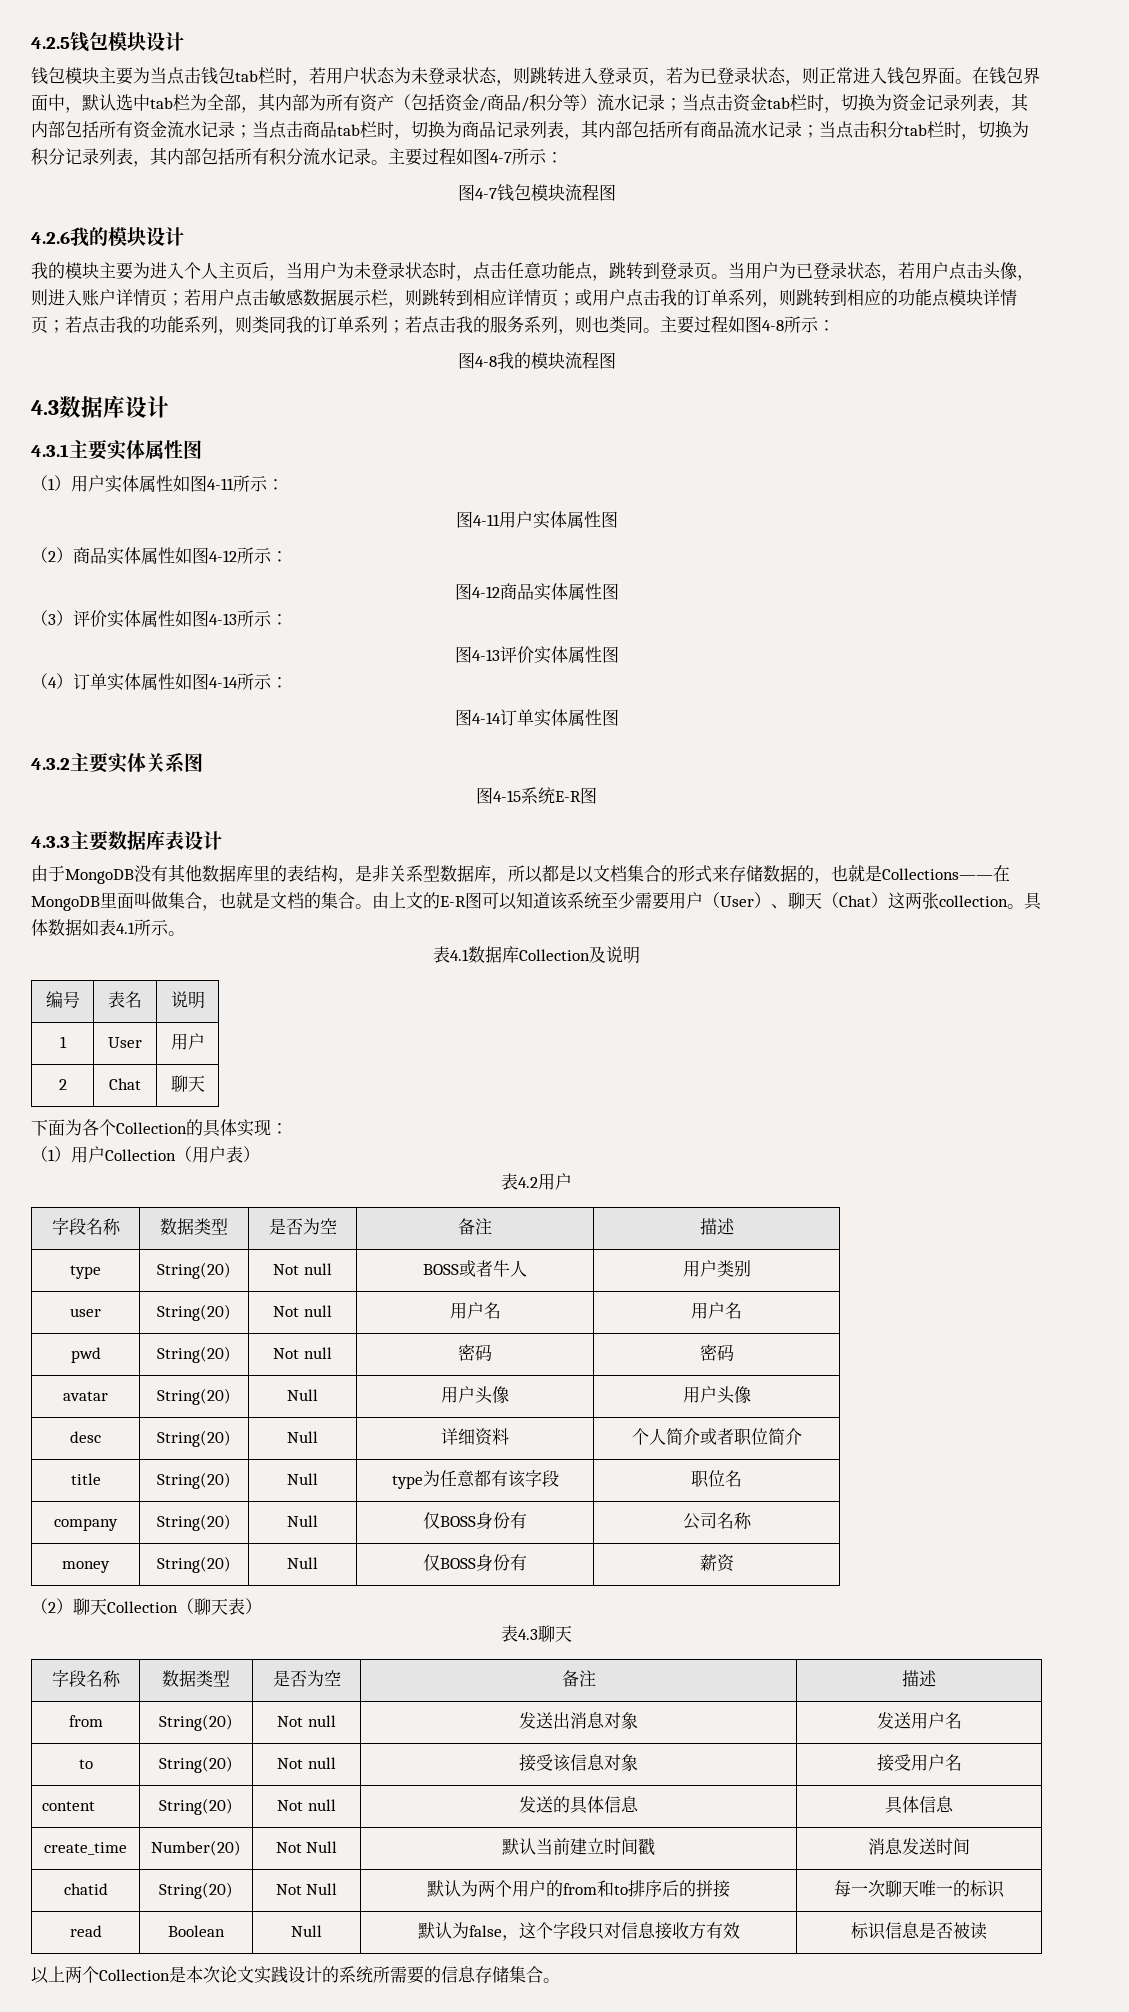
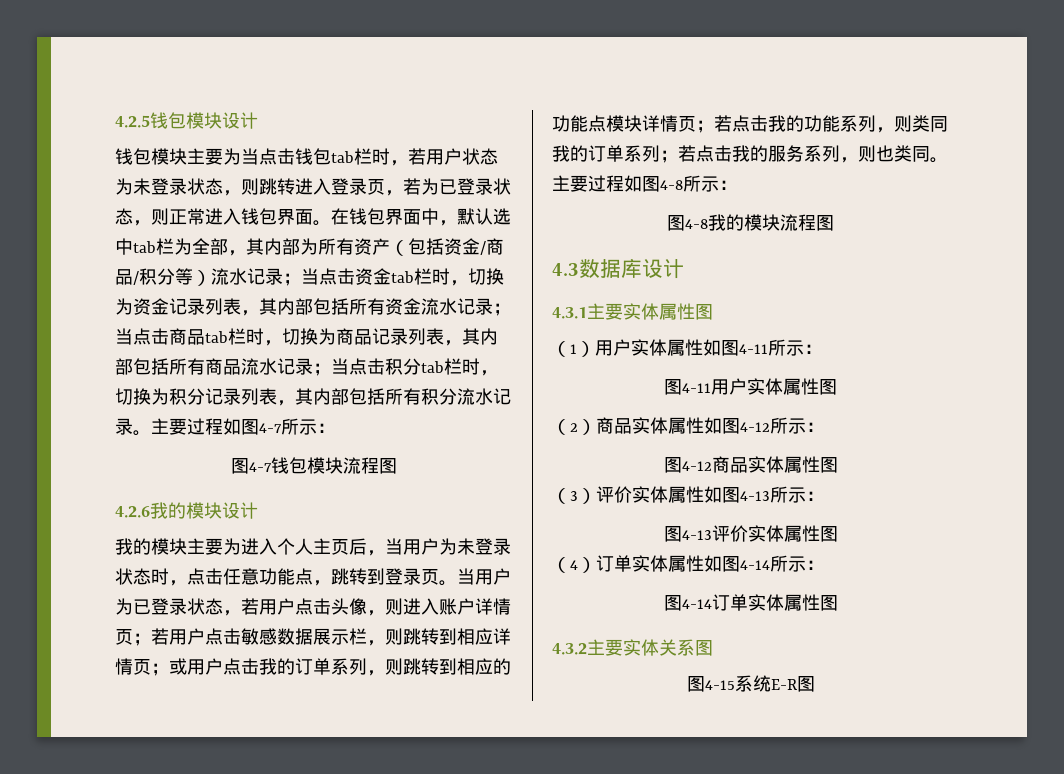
[31,830,222,851] [31,864,1010,884] [31,891,1042,911] [31,919,185,936] [433,946,640,964] [45,991,80,1008] [108,991,142,1008] [170,991,205,1009] [59,1036,67,1048] [108,1037,142,1048] [170,1033,205,1050] [58,1079,67,1090] [109,1078,141,1090] [170,1075,205,1092] [31,1119,288,1137] [31,1146,260,1163] [501,1173,572,1190] [51,1218,121,1235] [160,1218,228,1235] [268,1218,337,1235] [458,1218,492,1235] [699,1218,735,1235] [70,1265,101,1279] [157,1262,231,1279] [273,1263,332,1275] [423,1260,527,1277] [682,1260,751,1277] [70,1308,101,1317] [157,1304,231,1321] [273,1305,332,1317] [449,1302,501,1319] [691,1302,742,1319] [70,1347,101,1363] [157,1346,231,1363] [273,1347,332,1359] [458,1344,492,1361] [699,1344,734,1361] [63,1391,108,1401] [157,1388,231,1405] [287,1389,318,1401] [441,1386,509,1404] [682,1386,751,1404] [70,1431,101,1443] [157,1430,231,1447] [287,1431,318,1443] [441,1428,509,1446] [631,1428,802,1446] [70,1473,101,1485] [157,1472,231,1489] [287,1473,318,1485] [391,1470,559,1489] [691,1470,742,1488] [54,1518,118,1531] [157,1514,231,1531] [287,1515,318,1527] [423,1512,527,1529] [682,1512,752,1530] [62,1561,110,1573] [157,1556,231,1573] [287,1557,318,1569] [423,1554,527,1571] [699,1554,735,1572] [31,1598,262,1615] [501,1625,572,1642] [51,1670,121,1687] [162,1670,230,1687] [272,1670,341,1687] [561,1670,596,1687] [902,1670,937,1687] [68,1715,103,1727] [159,1714,233,1731] [277,1715,336,1727] [519,1712,638,1729] [876,1712,962,1729] [78,1759,93,1769] [159,1756,233,1773] [277,1757,336,1769] [519,1754,638,1772] [876,1754,962,1772] [41,1801,95,1811] [159,1798,233,1815] [277,1799,336,1811] [519,1796,639,1814] [885,1796,954,1814] [44,1842,127,1855] [151,1840,241,1856] [275,1841,338,1853] [502,1838,655,1856] [868,1838,970,1855] [63,1883,108,1895] [159,1882,233,1899] [275,1883,338,1895] [427,1880,730,1898] [834,1880,1005,1898] [69,1925,102,1937] [168,1925,225,1937] [291,1925,322,1937] [417,1922,740,1941] [851,1922,987,1940] [31,1966,560,1984] // 4.3.3主要数据库表设计 // 由于MongoDB没有其他数据库里的表结构，是非关系型数据库，所以都是以文档集合的形式来存储数据的，也就是Collections——在MongoDB里面叫做集合，也就是文档的集合。由上文的E-R图可以知道该系统至少需要用户（User）、聊天（Chat）这两张collection。具体数据如表4.1所示。 // 表4.1数据库Collection及说明 // 编号 | 表名 | 说明 // 1 | User | 用户 // 2 | Chat | 聊天 // 下面为各个Collection的具体实现： // （1）用户Collection（用户表） // 表4.2用户 // 字段名称 | 数据类型 | 是否为空 | 备注 | 描述 // type | String(20) | Not null | BOSS或者牛人 | 用户类别 // user | String(20) | Not null | 用户名 | 用户名 // pwd | String(20) | Not null | 密码 | 密码 // avatar | String(20) | Null | 用户头像 | 用户头像 // desc | String(20) | Null | 详细资料 | 个人简介或者职位简介 // title | String(20) | Null | type为任意都有该字段 | 职位名 // company | String(20) | Null | 仅BOSS身份有 | 公司名称 // money | String(20) | Null | 仅BOSS身份有 | 薪资 // （2）聊天Collection（聊天表） // 表4.3聊天 // 字段名称 | 数据类型 | 是否为空 | 备注 | 描述 // from | String(20) | Not null | 发送出消息对象 | 发送用户名 // to | String(20) | Not null | 接受该信息对象 | 接受用户名 // content | String(20) | Not null | 发送的具体信息 | 具体信息 // create_time | Number(20) | Not Null | 默认当前建立时间戳 | 消息发送时间 // chatid | String(20) | Not Null | 默认为两个用户的from和to排序后的拼接 | 每一次聊天唯一的标识 // read | Boolean | Null | 默认为false，这个字段只对信息接收方有效 | 标识信息是否被读 // 以上两个Collection是本次论文实践设计的系统所需要的信息存储集合。 -> (815, 684) none

